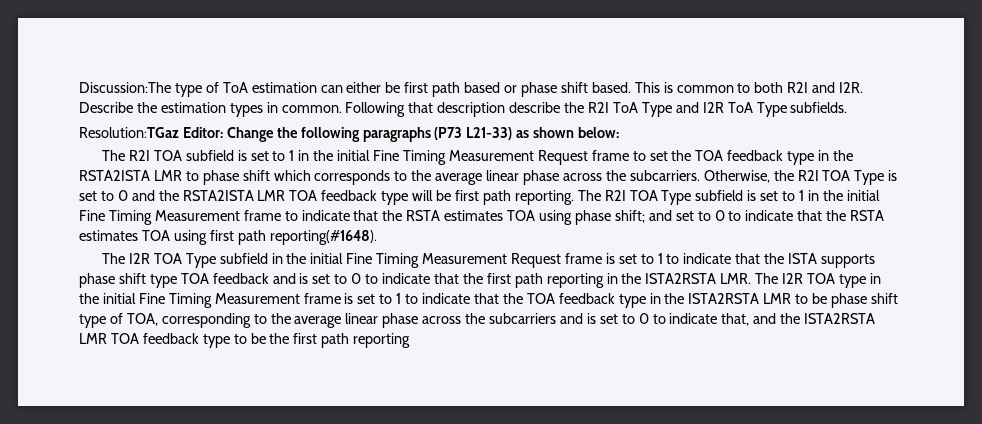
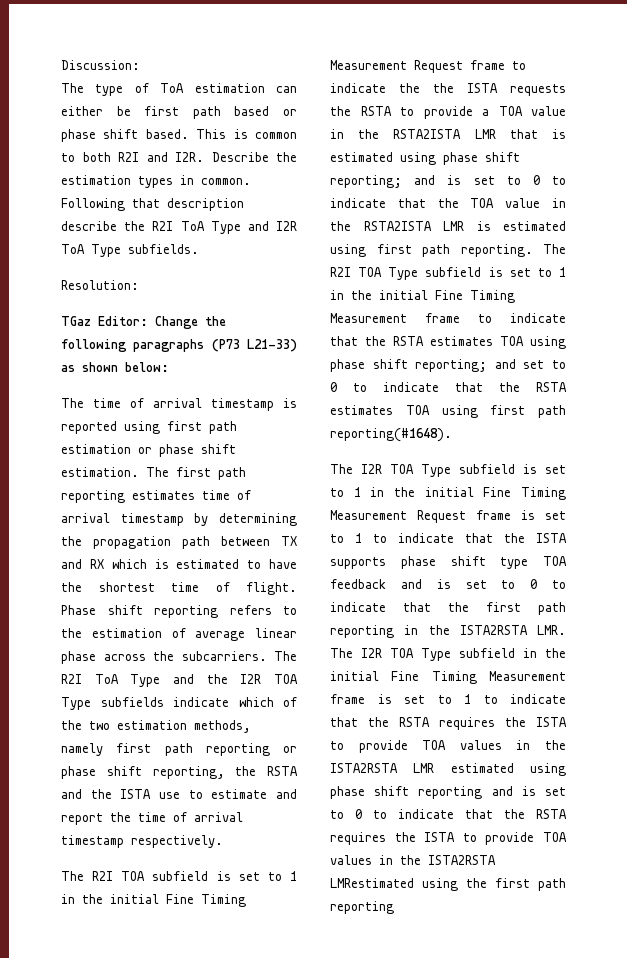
[79,82,171,93] Discussion:The -> [61,60,140,70] [61,83,84,93] Discussion: // The
[79,127,179,138] Resolution:TGaz -> [61,280,139,290] [61,316,91,326] Resolution: // TGaz
(620, 132) none -> [61,398,297,411] [61,421,237,434] [61,444,236,457] [61,467,246,480] [61,490,251,503] [61,513,297,526] [61,536,297,549] [61,559,297,569] [61,582,297,595] [61,605,297,618] [61,628,297,641] [61,651,297,664] [61,674,298,687] [61,697,297,710] [61,720,251,733] [61,743,297,756] [61,766,298,779] [61,789,297,799] [61,812,243,825] [61,835,223,848] // The time of arrival timestamp is reported using first path estimation or phase shift estimation. The first path reporting estimates time of arrival timestamp by determining the propagation path between TX and RX which is estimated to have the shortest time of flight. Phase shift reporting refers to the estimation of average linear phase across the subcarriers. The R2I ToA Type and the I2R TOA Type subfields indicate which of the two estimation methods, namely first path reporting or phase shift reporting, the RSTA and the ISTA use to estimate and report the time of arrival timestamp respectively.
[649,150,853,165] [79,170,898,185] [79,190,452,205] set the TOA feedback type in the RSTA2ISTA LMR to phase shift which corresponds to the average linear phase across the subcarriers. Otherwise, the R2I TOA Type is set to 0 and the RSTA2ISTA LMR TOA feedback type will be -> [330,83,566,96] [330,106,566,119] [330,129,566,139] [330,152,520,165] [330,175,566,188] [330,198,566,208] [330,221,566,231] [330,244,366,257] indicate the the ISTA requests the RSTA to provide a TOA value in the RSTA2ISTA LMR that is estimated using phase shift reporting; and is set to 0 to indicate that the TOA value in the RSTA2ISTA LMR is estimated using
[614,210,645,223] shift; -> [372,359,488,372] shift reporting;
(268, 258) none -> [523,464,566,474] [330,487,361,497] is set to 1
[838,274,866,288] type -> [421,648,515,661] Type subfield
[526,293,898,308] [79,313,876,328] [79,333,266,348] TOA feedback type in the ISTA2RSTA LMR to be phase shift type of TOA, corresponding to the average linear phase across the subcarriers and is set to 0 to indicate that, and the ISTA2RSTA LMR TOA feedback type to be -> [399,717,567,730] [330,740,566,753] [330,763,566,776] [330,786,566,799] [330,809,567,819] [330,832,567,845] [330,855,496,865] [330,878,458,891] RSTA requires the ISTA to provide TOA values in the ISTA2RSTA LMR estimated using phase shift reporting and is set to 0 to indicate that the RSTA requires the ISTA to provide TOA values in the ISTA2RSTA LMRestimated using

